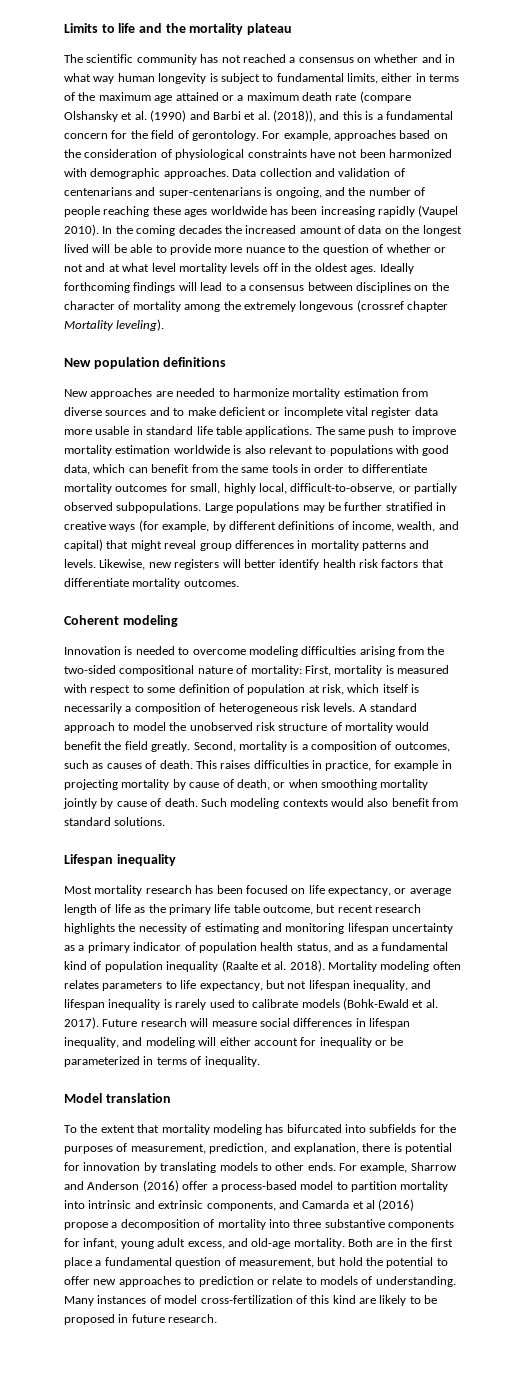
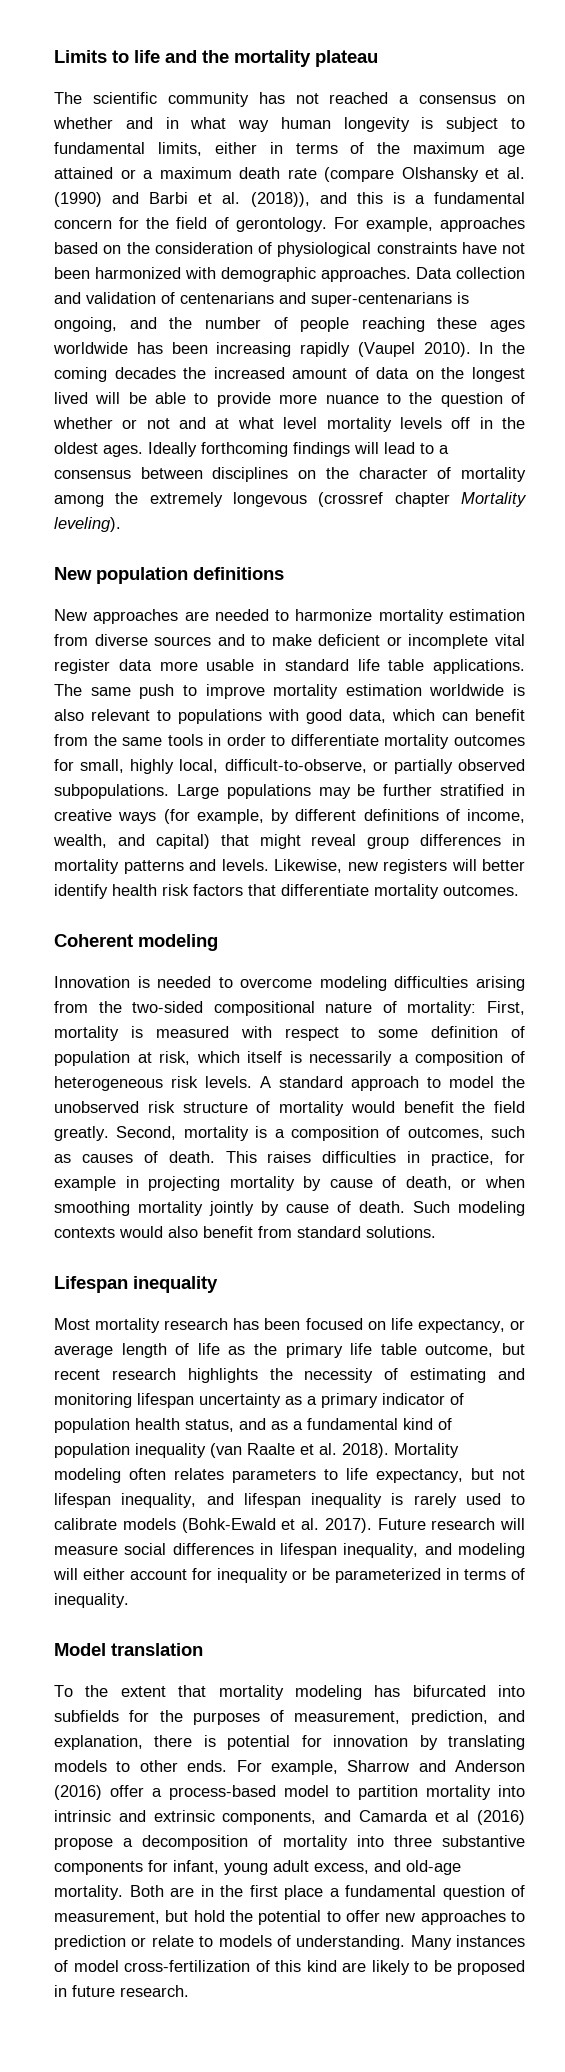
[221,960,258,972] (Raalte -> [210,1443,295,1458] (van Raalte

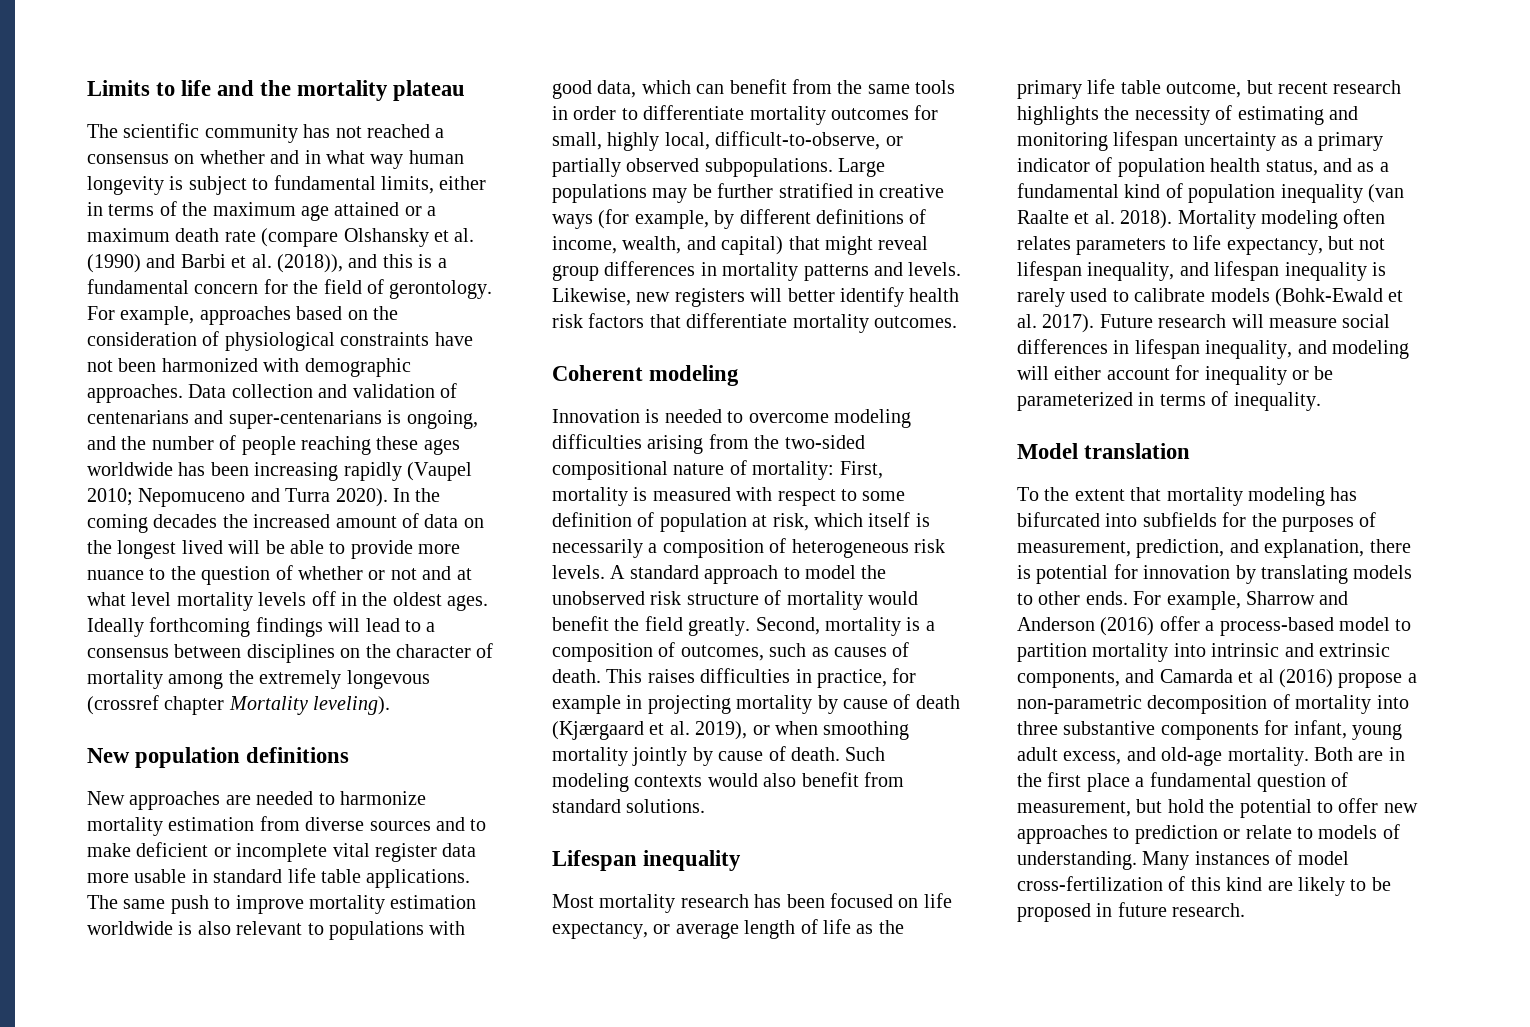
[423,342,471,357] 2010). -> [87,488,388,507] 2010; Nepomuceno and Turra 2020).
[405,1176,452,1190] death, -> [915,695,960,709] [552,721,748,740] death (Kjærgaard et al. 2019),
(134, 1842) none -> [1017,695,1142,714] non-parametric

